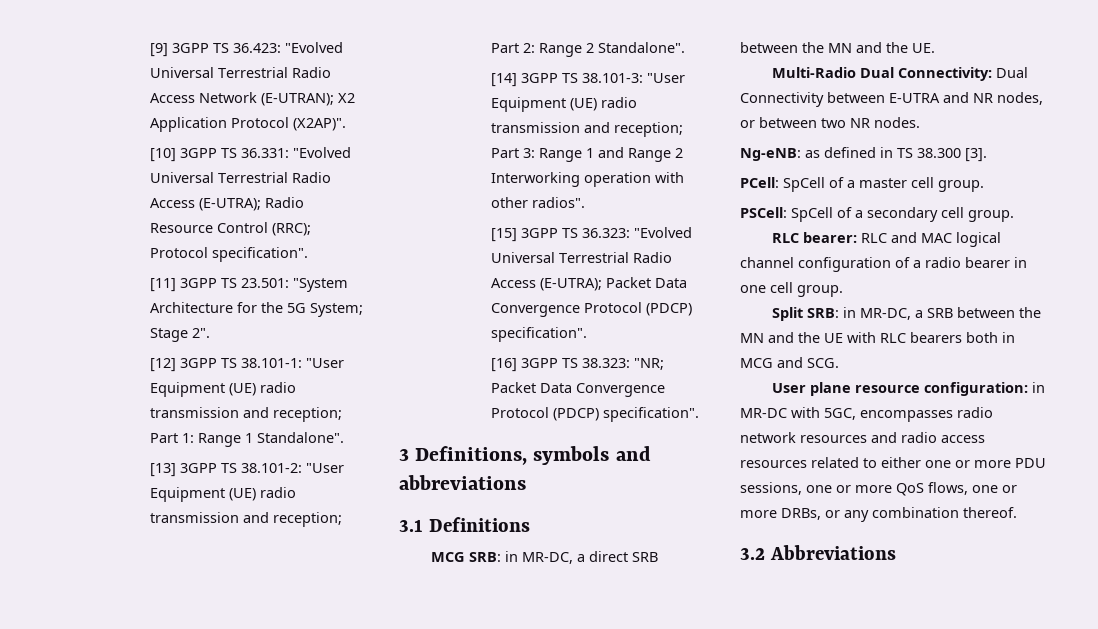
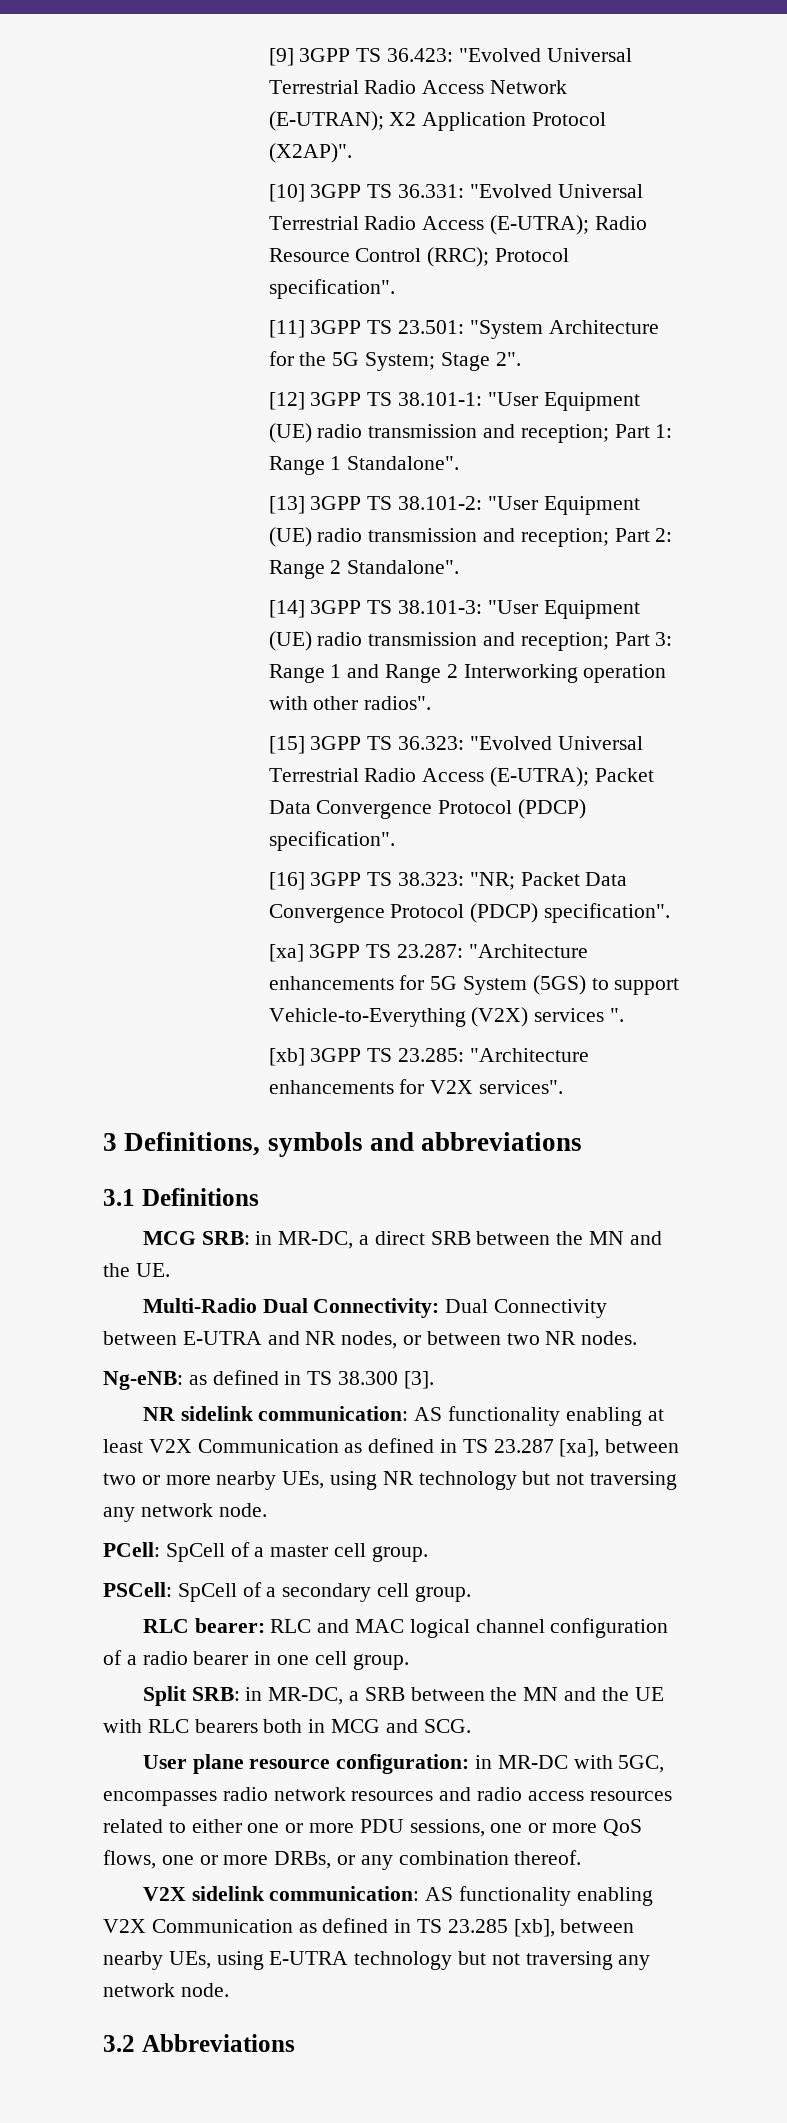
(700, 414) none -> [268,944,588,962] [268,975,680,995] [268,1007,624,1027] [268,1048,589,1066] [268,1079,563,1094] // [xa] 3GPP TS 23.287: "Architecture enhancements for 5G System (5GS) to support Vehicle-to-Everything (V2X) services ". // [xb] 3GPP TS 23.285: "Architecture enhancements for V2X services".
(987, 155) none -> [142,1406,664,1426] [103,1438,680,1457] [103,1471,678,1490] [103,1503,267,1522] // NR sidelink communication: AS functionality enabling at least V2X Communication as defined in TS 23.287 [xa], between two or more nearby UEs, using NR technology but not traversing any network node.
(1017, 512) none -> [142,1886,653,1906] [103,1918,635,1937] [103,1951,651,1970] [103,1983,229,1997] // V2X sidelink communication: AS functionality enabling V2X Communication as defined in TS 23.285 [xb], between nearby UEs, using E-UTRA technology but not traversing any network node.

